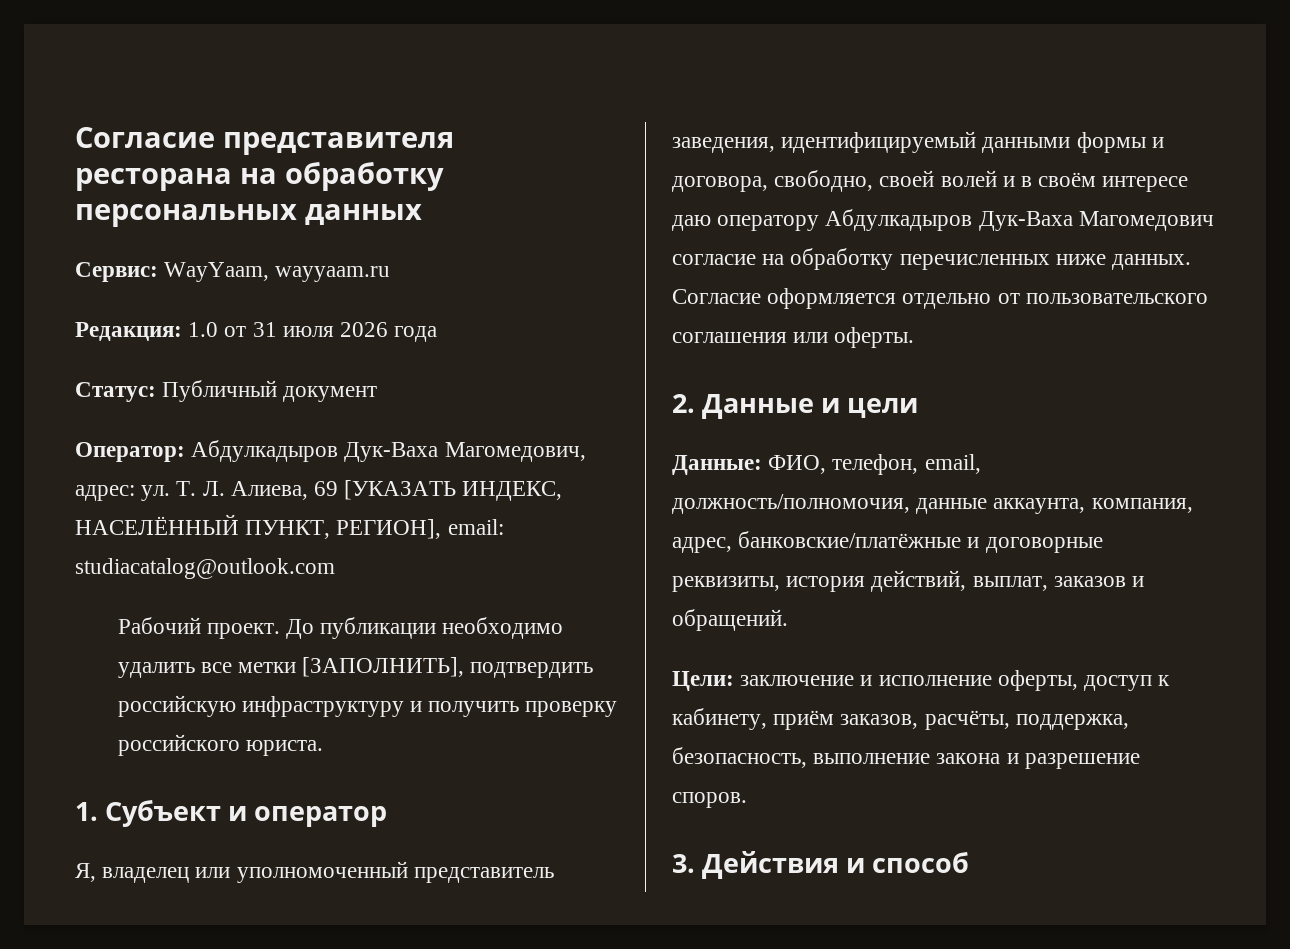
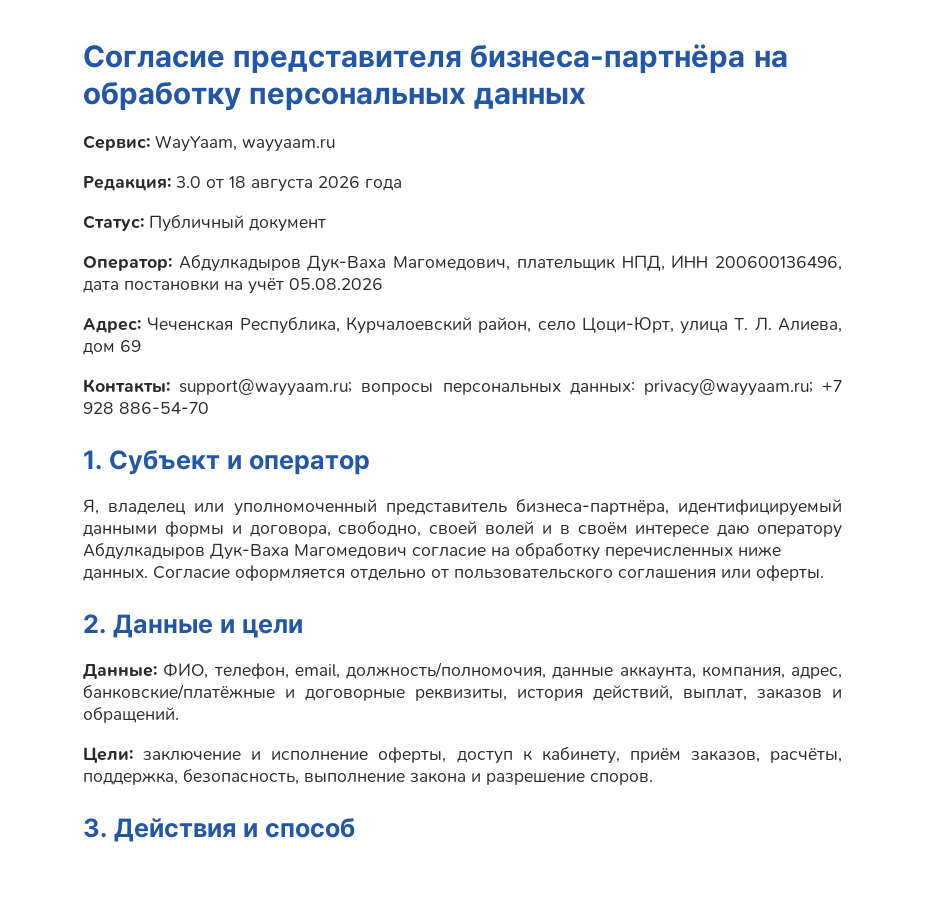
[75,168,232,191] ресторана -> [470,44,746,74] бизнеса-партнёра
[188,322,334,337] 1.0 от 31 июля -> [176,176,313,192] 3.0 от 18 августа
[75,485,171,501] адрес: ул. -> [516,255,842,271] [83,278,383,294] [83,316,729,334] плательщик НПД, ИНН 200600136496, дата постановки на учёт 05.08.2026 // Адрес: Чеченская Республика, Курчалоевский район, село Цоци-Юрт, улица
(308, 490) none -> [83,343,115,355] дом
[344,480,563,501] [75,514,504,539] [75,558,335,579] [117,617,564,639] [117,657,594,678] [117,695,618,717] [117,734,323,756] [УКАЗАТЬ ИНДЕКС, НАСЕЛЁННЫЙ ПУНКТ, РЕГИОН], email: studiacatalog@outlook.com // Рабочий проект. До публикации необходимо удалить все метки [ЗАПОЛНИТЬ], подтвердить российскую инфраструктуру и получить проверку российского юриста. -> [83,378,842,396] [83,402,209,414] // Контакты: support@wayyaam.ru; вопросы персональных данных: privacy@wayyaam.ru; +7 928 886-54-70
[672,137,775,153] заведения, -> [515,498,669,515] бизнеса-партнёра,

